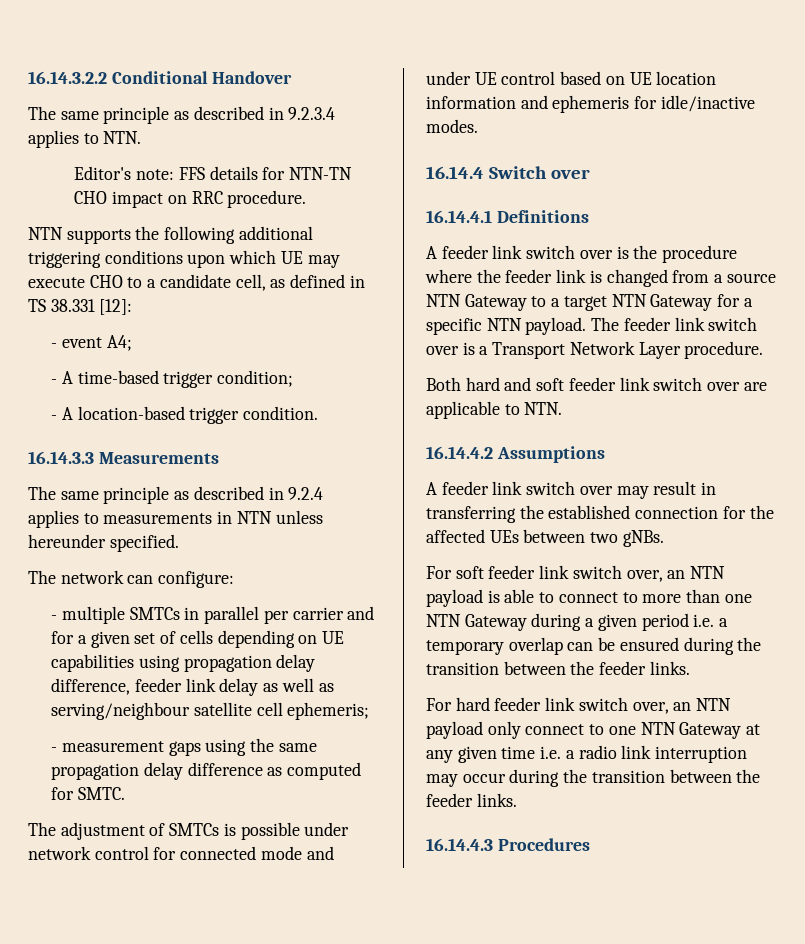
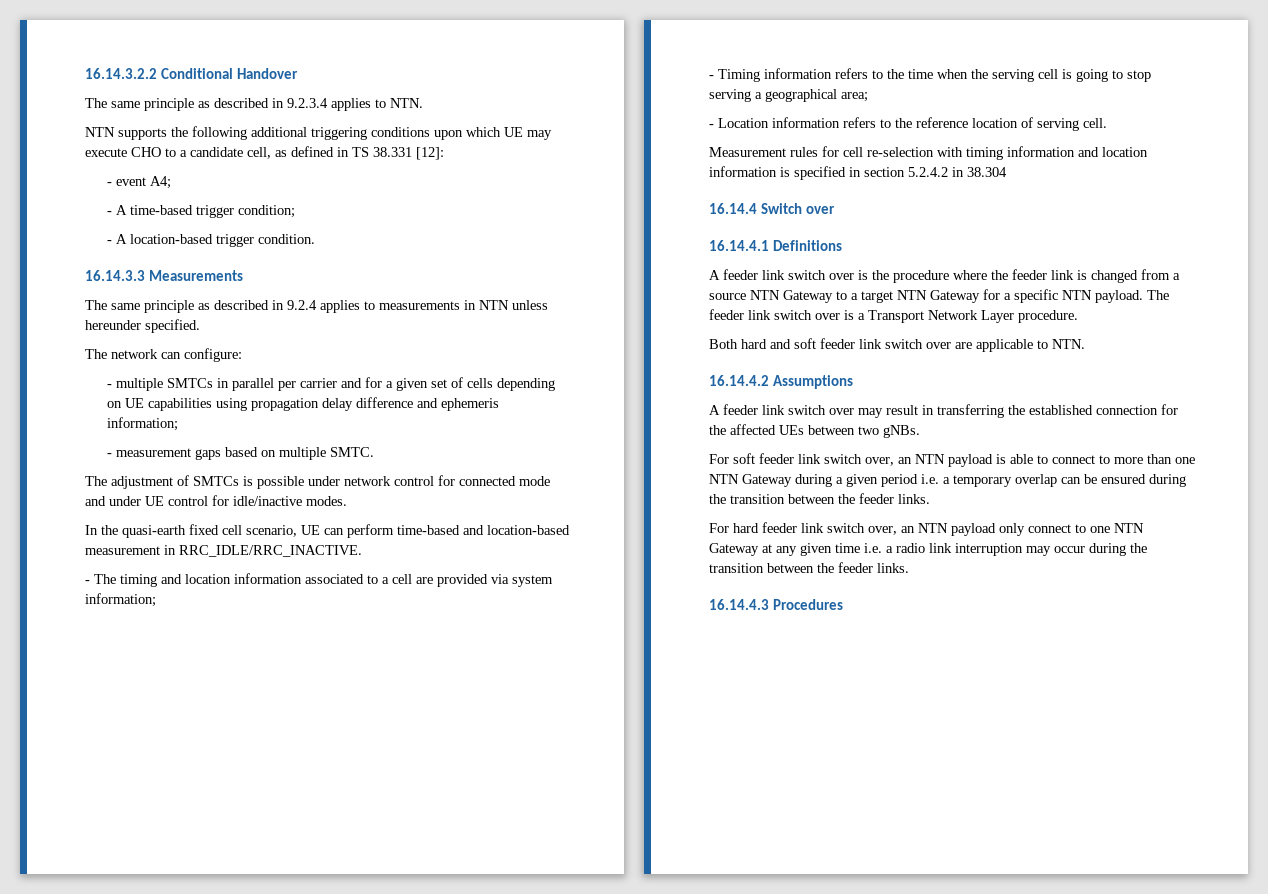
[74,166,353,180] [74,190,307,208] // Editor's note: FFS details for NTN-TN CHO impact on RRC procedure. -> (423, 103) none
[51,678,334,696] [51,702,370,720] [51,738,317,756] [51,762,362,780] [51,787,75,800] difference, feeder link delay as well as serving/neighbour satellite cell ephemeris; // - measurement gaps using the same propagation delay difference as computed for -> [356,397,500,411] [107,417,179,431] [107,447,327,460] difference and ephemeris information; // - measurement gaps based on multiple
[560,71,717,85] [426,95,755,113] [426,119,478,133] based on UE location information and ephemeris for idle/inactive modes. -> [212,495,347,506] [85,524,570,538] [85,545,362,557] [85,573,553,587] [85,593,156,607] [709,68,1151,82] [709,89,868,102] [709,117,1107,131] [709,146,1148,160] [709,166,1007,180] for idle/inactive modes. // In the quasi-earth fixed cell scenario, UE can perform time-based and location-based measurement in RRC_IDLE/RRC_INACTIVE. // - The timing and location information associated to a cell are provided via system information; // - Timing information refers to the time when the serving cell is going to stop serving a geographical area; // - Location information refers to the reference location of serving cell. // Measurement rules for cell re-selection with timing information and location information is specified in section 5.2.4.2 in 38.304

